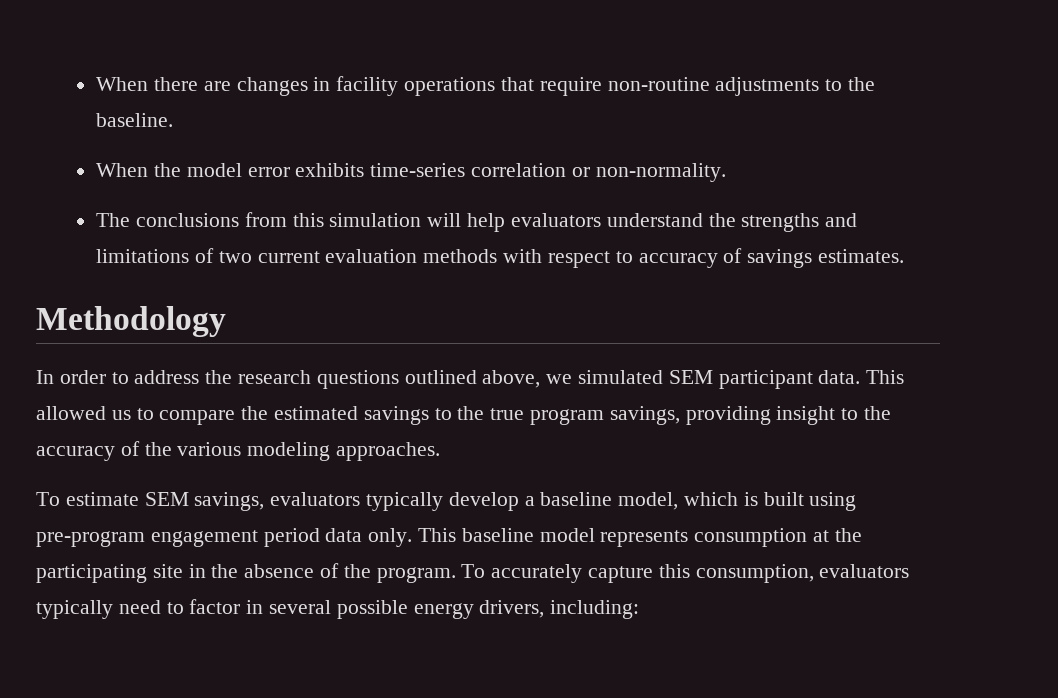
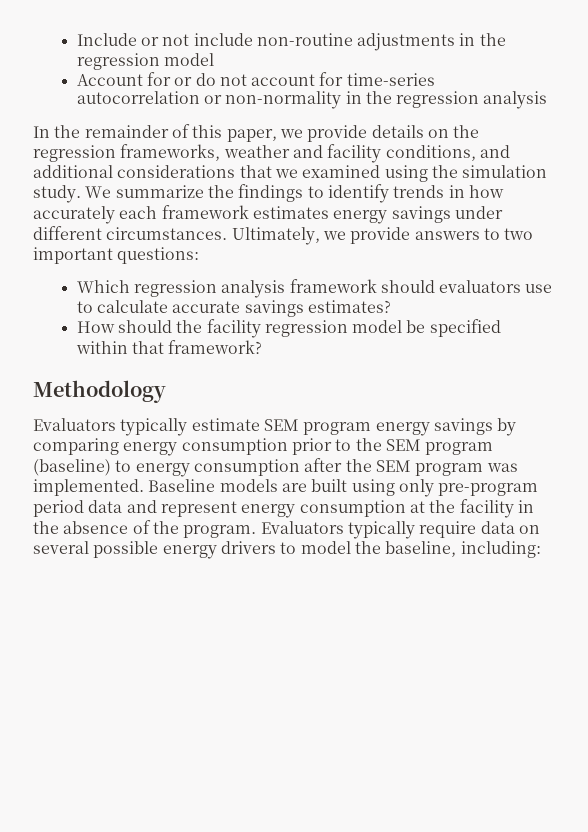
[96,76,875,96] [96,113,174,127] [96,163,726,182] [96,212,858,232] [96,248,904,268] [36,306,226,337] [36,370,905,389] [36,406,892,425] [36,441,441,461] [36,492,857,511] [36,528,689,547] When there are changes in facility operations that require non-routine adjustments to the baseline. // When the model error exhibits time-series correlation or non-normality. // The conclusions from this simulation will help evaluators understand the strengths and limitations of two current evaluation methods with respect to accuracy of savings estimates. // Methodology // In order to address the research questions outlined above, we simulated SEM participant data. This allowed us to compare the estimated savings to the true program savings, providing insight to the accuracy of the various modeling approaches. // To estimate SEM savings, evaluators typically develop a baseline model, which is built using pre-program engagement period data only. This baseline model represents -> [76,33,506,51] [76,53,214,70] [76,72,435,86] [76,91,548,109] [33,124,480,142] [33,144,510,163] [33,165,548,182] [33,184,504,203] [33,205,503,224] [33,226,534,245] [33,247,200,264] [76,279,553,298] [76,300,391,317] [76,319,501,338] [75,340,263,354] [33,380,166,403] [33,418,517,436] [33,438,494,456] [33,458,518,477] [33,479,539,497] [33,500,296,518] Include or not include non-routine adjustments in the regression model // Account for or do not account for time-series autocorrelation or non-normality in the regression analysis // In the remainder of this paper, we provide details on the regression frameworks, weather and facility conditions, and additional considerations that we examined using the simulation study. We summarize the findings to identify trends in how accurately each framework estimates energy savings under different circumstances. Ultimately, we provide answers to two important questions: // Which regression analysis framework should evaluators use to calculate accurate savings estimates? // How should the facility regression model be specified within that framework? // Methodology // Evaluators typically estimate SEM program energy savings by comparing energy consumption prior to the SEM program (baseline) to energy consumption after the SEM program was implemented. Baseline models are built using only pre-program period data and represent energy
[36,564,183,583] participating site -> [459,499,514,518] facility
[461,564,910,583] [36,599,545,619] To accurately capture this consumption, evaluators typically need to factor in several possible energy drivers, -> [260,521,540,539] [33,541,457,559] Evaluators typically require data on several possible energy drivers to model the baseline,

